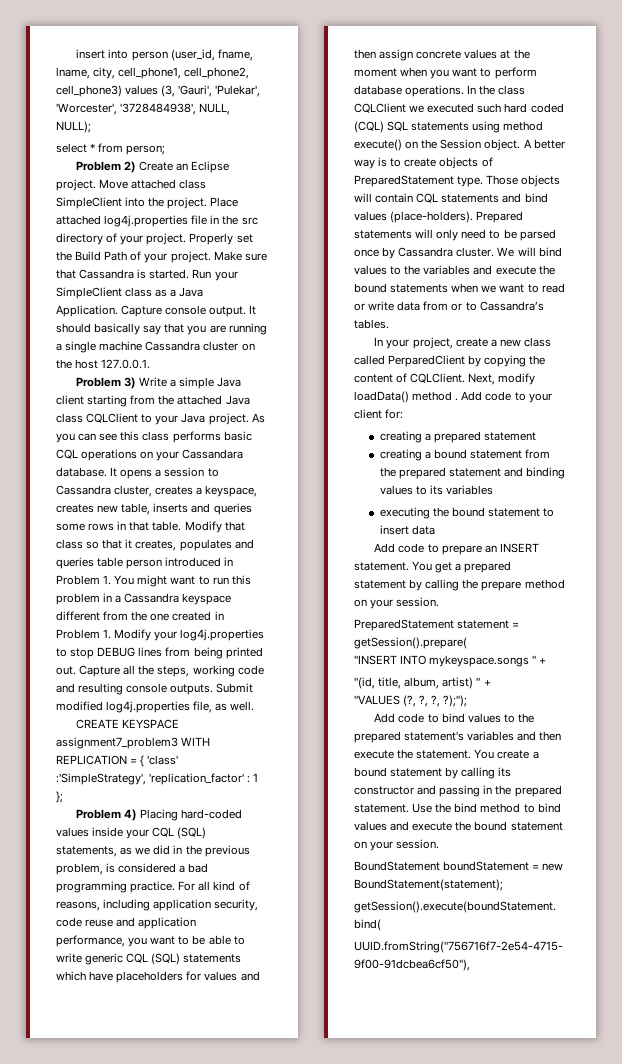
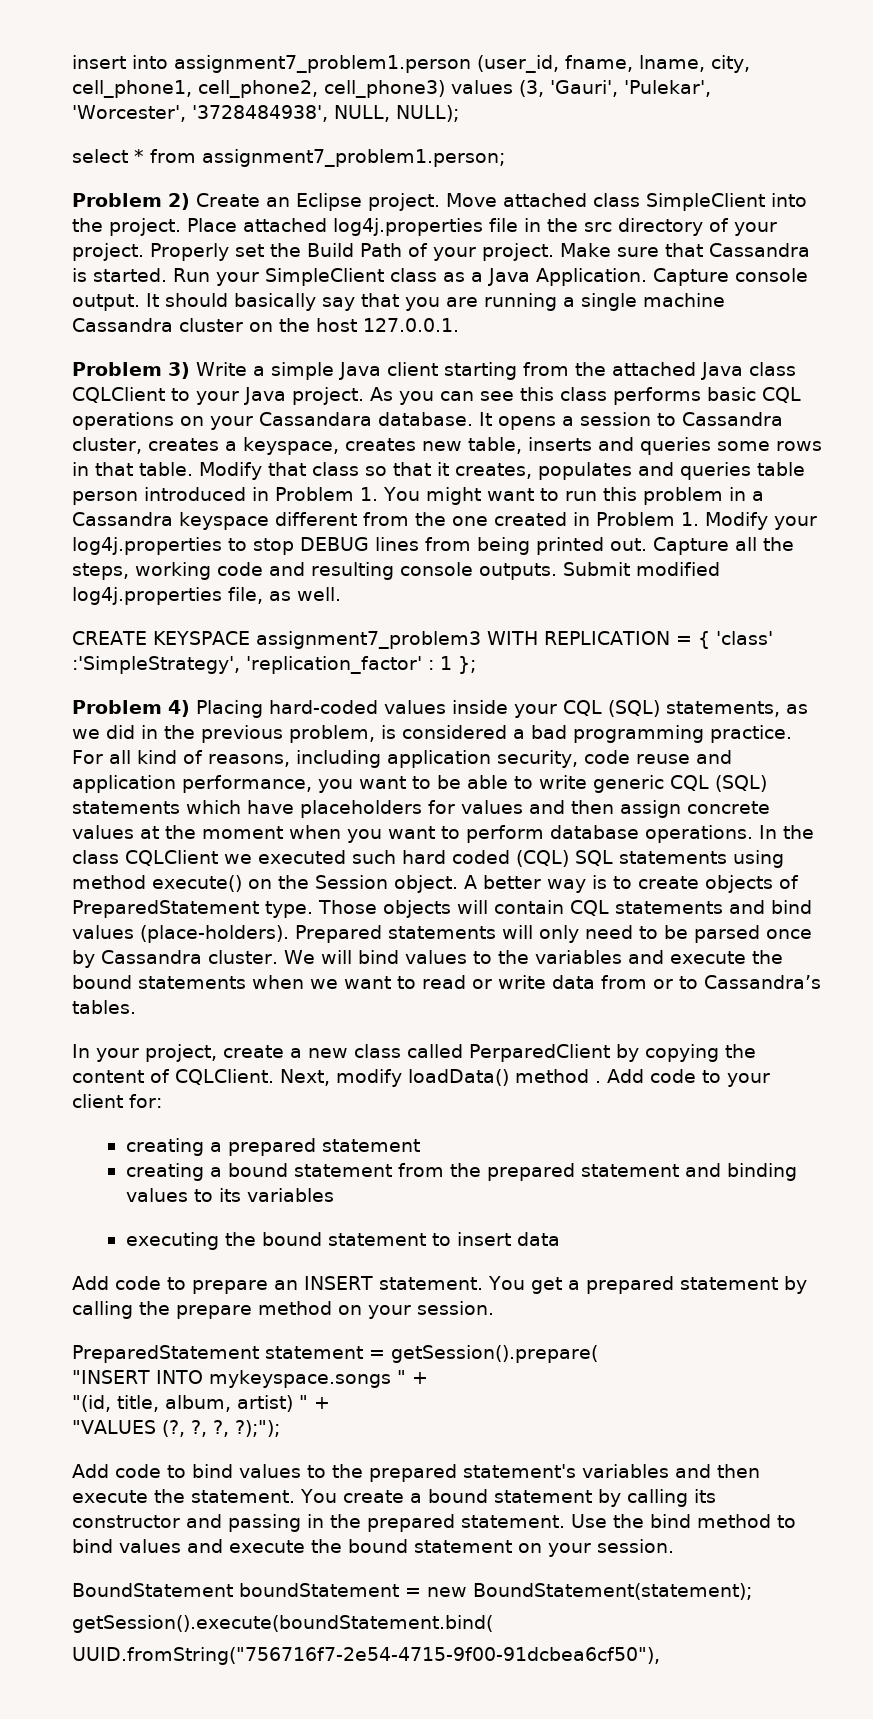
[131,51,168,61] person -> [174,55,471,73] assignment7_problem1.person
[126,145,166,155] person; -> [202,149,505,167] assignment7_problem1.person;

